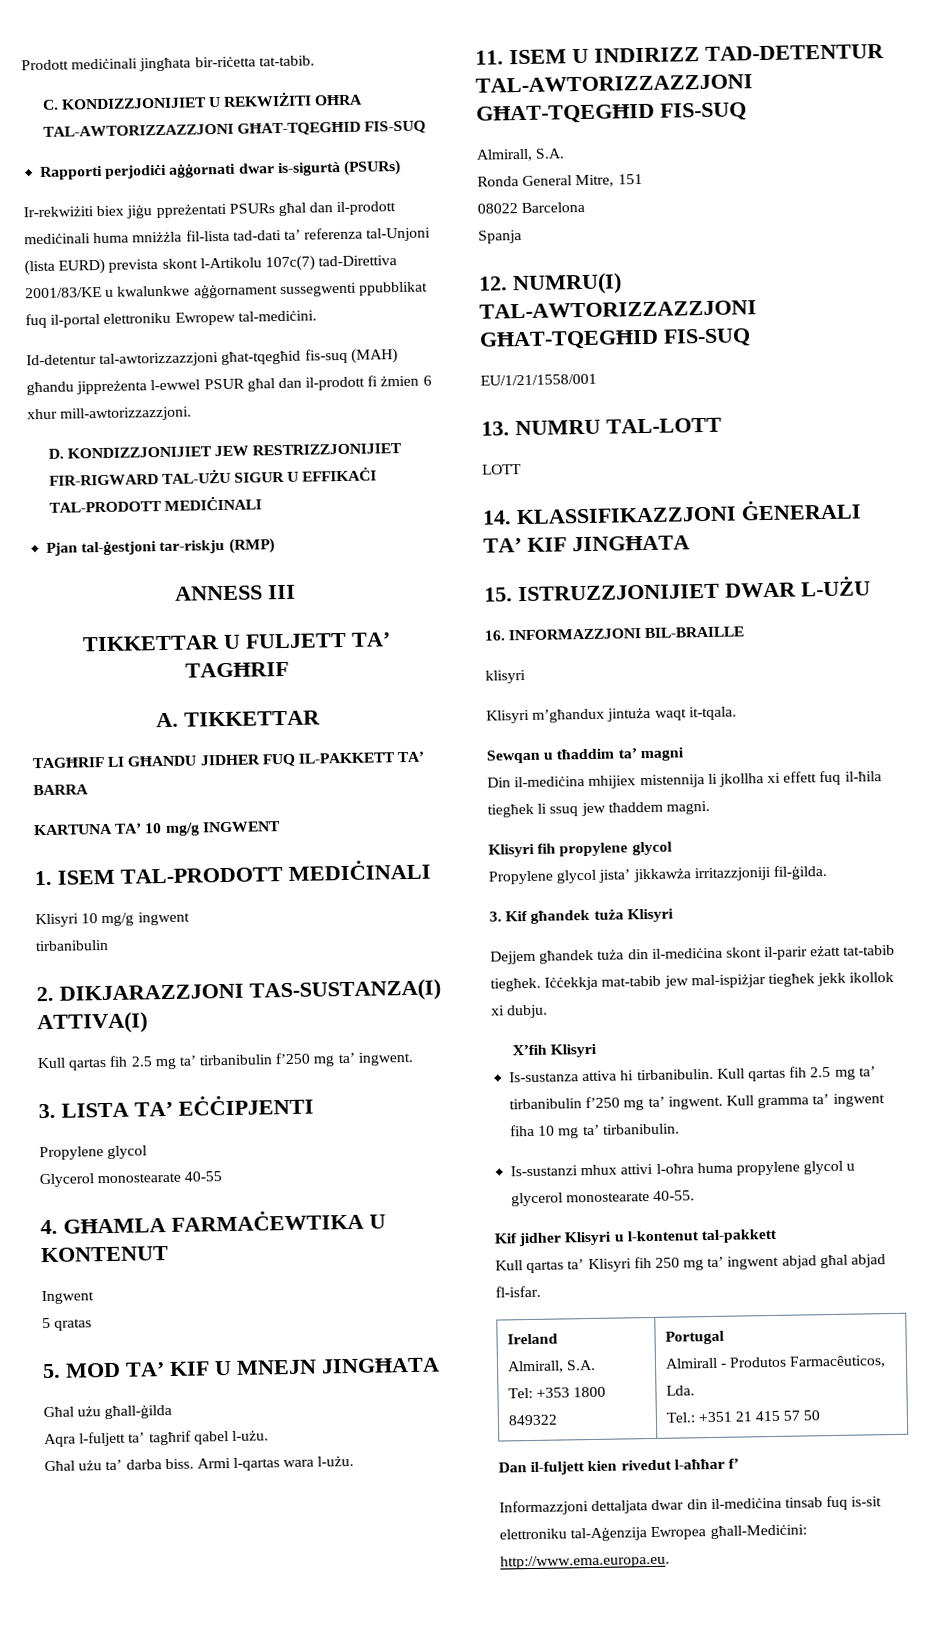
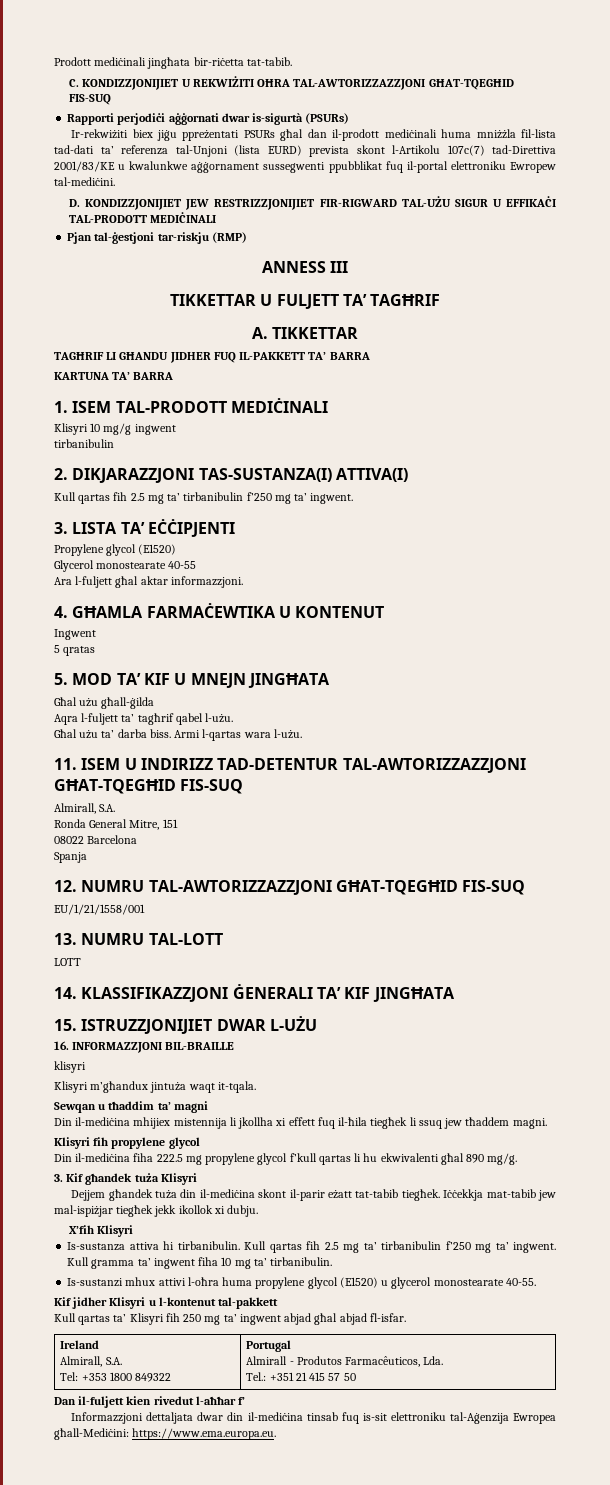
[26,348,398,368] [26,375,432,396] [27,406,193,422] // Id-detentur tal-awtorizzazzjoni għat-tqegħid fis-suq (MAH) għandu jippreżenta l-ewwel PSUR għal dan il-prodott fi żmien 6 xhur mill-awtorizzazzjoni. -> (115, 181) none
[144,821,281,836] 10 mg/g INGWENT -> [133,372,174,380] BARRA
(148, 1152) none -> [138,544,177,555] (E1520)
(223, 1176) none -> [54,576,243,588] // Ara l-fuljett għal aktar informazzjoni.
[512,272,622,296] NUMRU(I) -> [81,880,145,892] NUMRU
[488,865,827,885] Propylene glycol jista’ jikkawża irritazzjoniji fil-ġilda. -> [54,1153,518,1165] Din il-mediċina fiha 222.5 mg propylene glycol f’kull qartas li hu ekwivalenti għal 890 mg/g.
(844, 1167) none -> [339,1277,378,1288] (E1520)
[500,1553,670,1570] http://www.ema.europa.eu. -> [132,1428,277,1440] https://www.ema.europa.eu.

